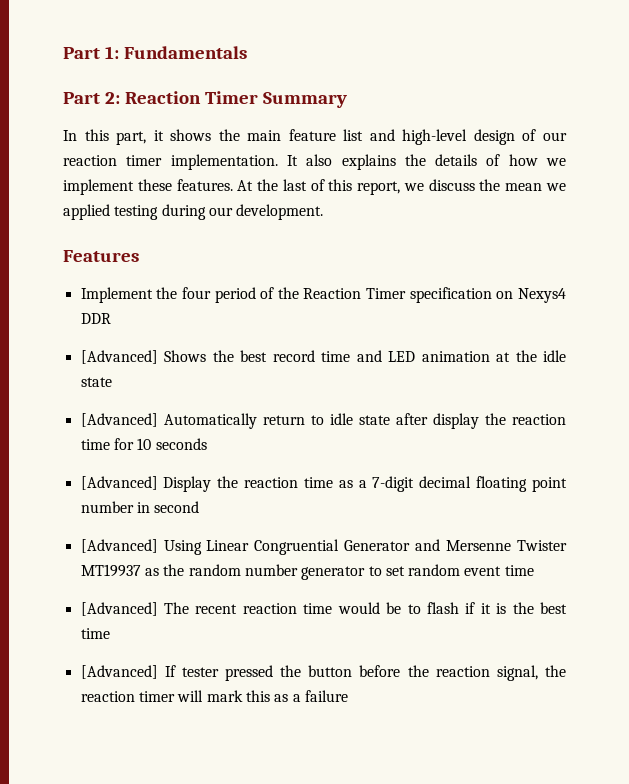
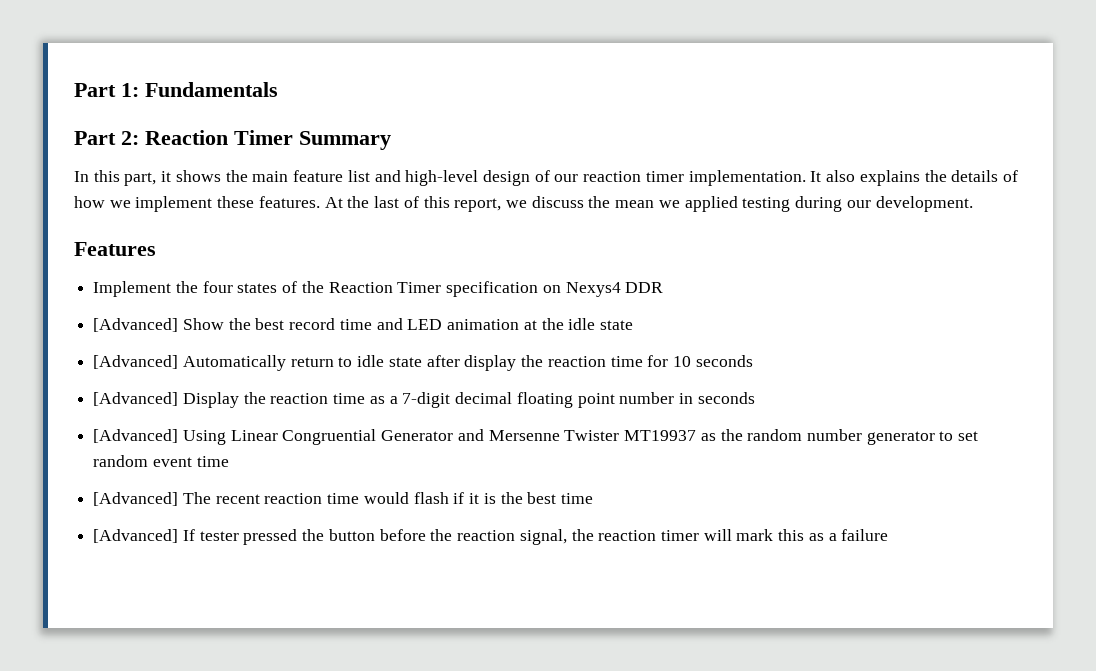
[214,287,256,303] period -> [237,283,278,293] states
[164,350,207,362] Shows -> [182,318,224,330] Show
[154,501,200,513] second -> [697,392,755,404] seconds
[386,602,421,614] be to -> (409, 498) none

